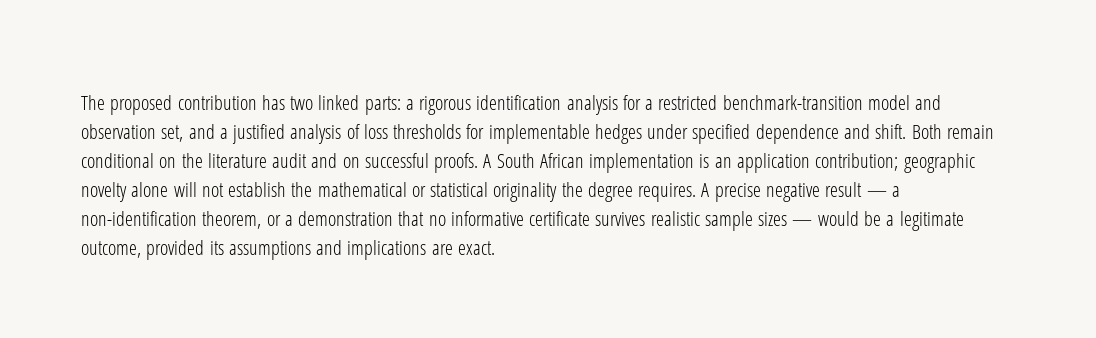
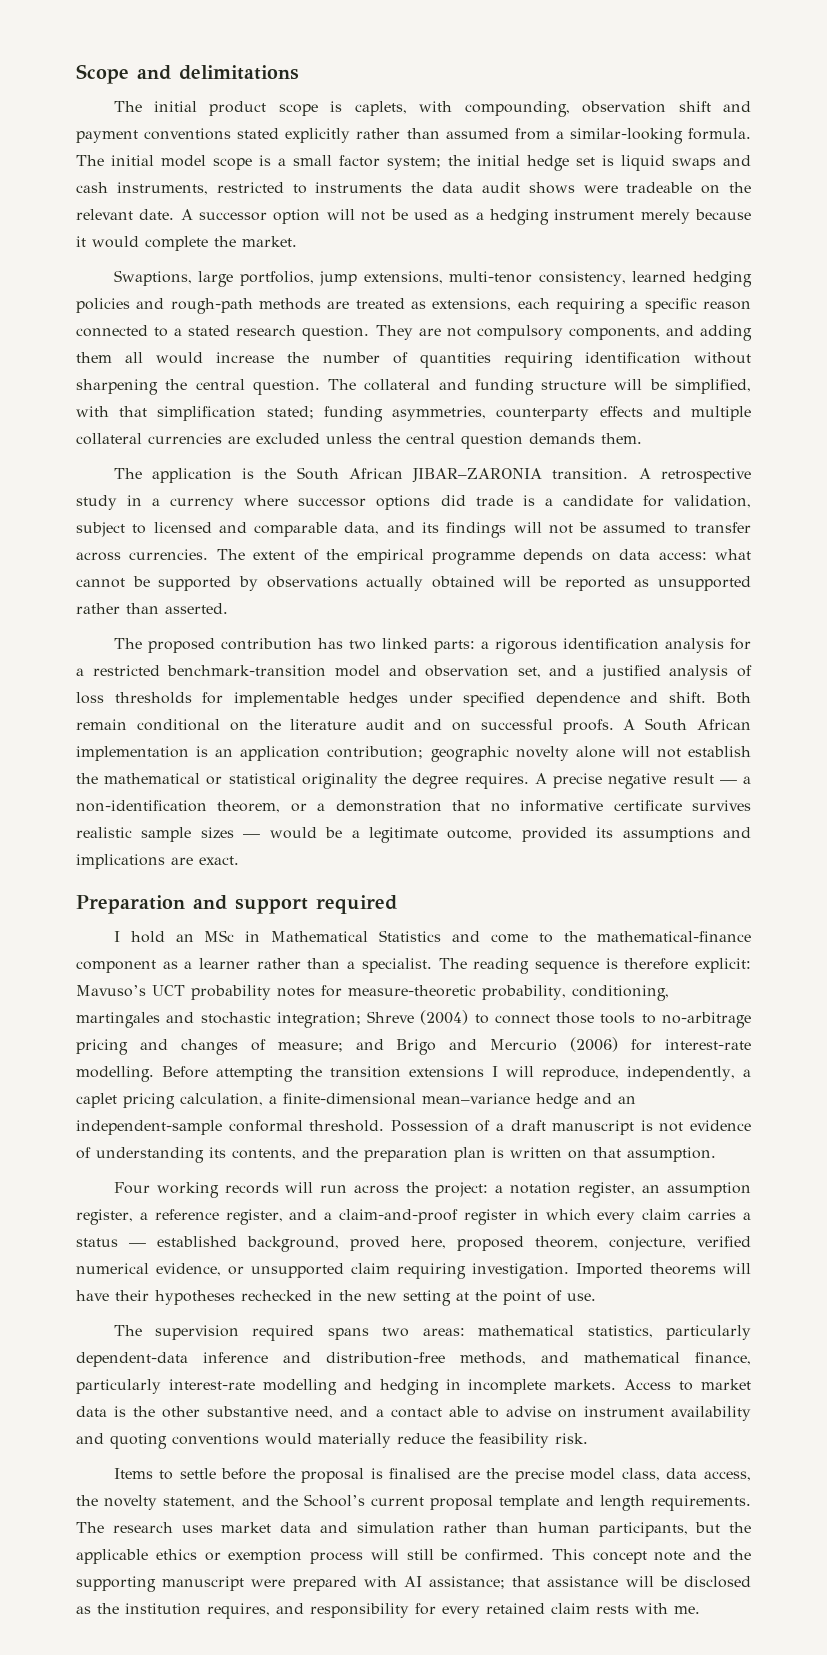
(81, 102) none -> [76,64,299,84] [113,101,751,117] [76,128,752,144] [76,155,751,171] [76,182,752,195] [76,209,751,225] [76,236,297,251] [113,270,752,287] [76,298,752,314] [76,325,752,341] [76,352,752,368] [76,379,751,395] [76,406,751,422] [76,433,642,449] [113,467,751,483] [76,495,752,510] [76,522,752,538] [76,549,751,565] [76,576,751,591] [76,603,228,614] Scope and delimitations // The initial product scope is caplets, with compounding, observation shift and payment conventions stated explicitly rather than assumed from a similar-looking formula. The initial model scope is a small factor system; the initial hedge set is liquid swaps and cash instruments, restricted to instruments the data audit shows were tradeable on the relevant date. A successor option will not be used as a hedging instrument merely because it would complete the market. // Swaptions, large portfolios, jump extensions, multi-tenor consistency, learned hedging policies and rough-path methods are treated as extensions, each requiring a specific reason connected to a stated research question. They are not compulsory components, and adding them all would increase the number of quantities requiring identification without sharpening the central question. The collateral and funding structure will be simplified, with that simplification stated; funding asymmetries, counterparty effects and multiple collateral currencies are excluded unless the central question demands them. // The application is the South African JIBAR–ZARONIA transition. A retrospective study in a currency where successor options did trade is a candidate for validation, subject to licensed and comparable data, and its findings will not be assumed to transfer across currencies. The extent of the empirical programme depends on data access: what cannot be supported by observations actually obtained will be reported as unsupported rather than asserted. //
(495, 248) none -> [76,895,397,914] [113,930,751,943] [76,958,752,974] [76,985,669,1001] [76,1010,751,1028] [76,1037,751,1055] [76,1066,751,1082] [76,1093,636,1109] [76,1120,752,1135] [76,1147,716,1163] [113,1182,751,1198] [76,1209,751,1225] [76,1236,751,1252] [76,1263,751,1279] [76,1290,596,1306] [113,1325,751,1341] [76,1352,751,1367] [76,1379,751,1395] [76,1406,751,1421] [76,1433,588,1449] [113,1468,751,1483] [76,1494,751,1511] [76,1522,751,1537] [76,1549,751,1564] [76,1576,751,1592] [76,1603,700,1619] // Preparation and support required // I hold an MSc in Mathematical Statistics and come to the mathematical-finance component as a learner rather than a specialist. The reading sequence is therefore explicit: Mavuso’s UCT probability notes for measure-theoretic probability, conditioning, martingales and stochastic integration; Shreve (2004) to connect those tools to no-arbitrage pricing and changes of measure; and Brigo and Mercurio (2006) for interest-rate modelling. Before attempting the transition extensions I will reproduce, independently, a caplet pricing calculation, a finite-dimensional mean–variance hedge and an independent-sample conformal threshold. Possession of a draft manuscript is not evidence of understanding its contents, and the preparation plan is written on that assumption. // Four working records will run across the project: a notation register, an assumption register, a reference register, and a claim-and-proof register in which every claim carries a status — established background, proved here, proposed theorem, conjecture, verified numerical evidence, or unsupported claim requiring investigation. Imported theorems will have their hypotheses rechecked in the new setting at the point of use. // The supervision required spans two areas: mathematical statistics, particularly dependent-data inference and distribution-free methods, and mathematical finance, particularly interest-rate modelling and hedging in incomplete markets. Access to market data is the other substantive need, and a contact able to advise on instrument availability and quoting conventions would materially reduce the feasibility risk. // Items to settle before the proposal is finalised are the precise model class, data access, the novelty statement, and the School’s current proposal template and length requirements. The research uses market data and simulation rather than human participants, but the applicable ethics or exemption process will still be confirmed. This concept note and the supporting manuscript were prepared with AI assistance; that assistance will be disclosed as the institution requires, and responsibility for every retained claim rests with me.

